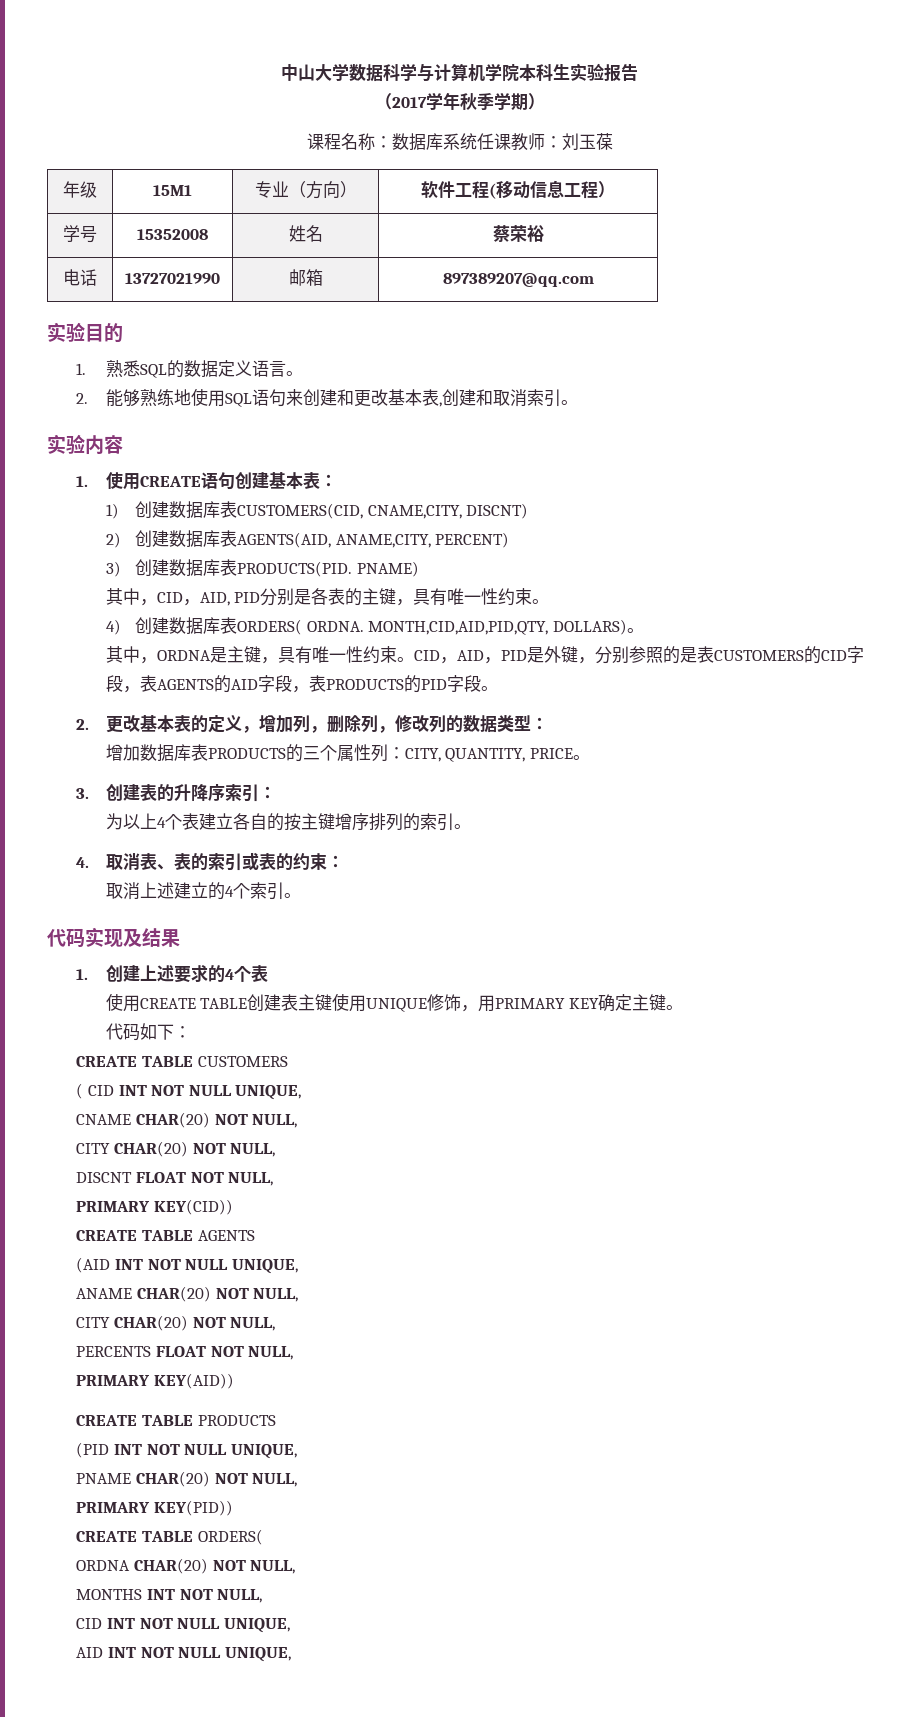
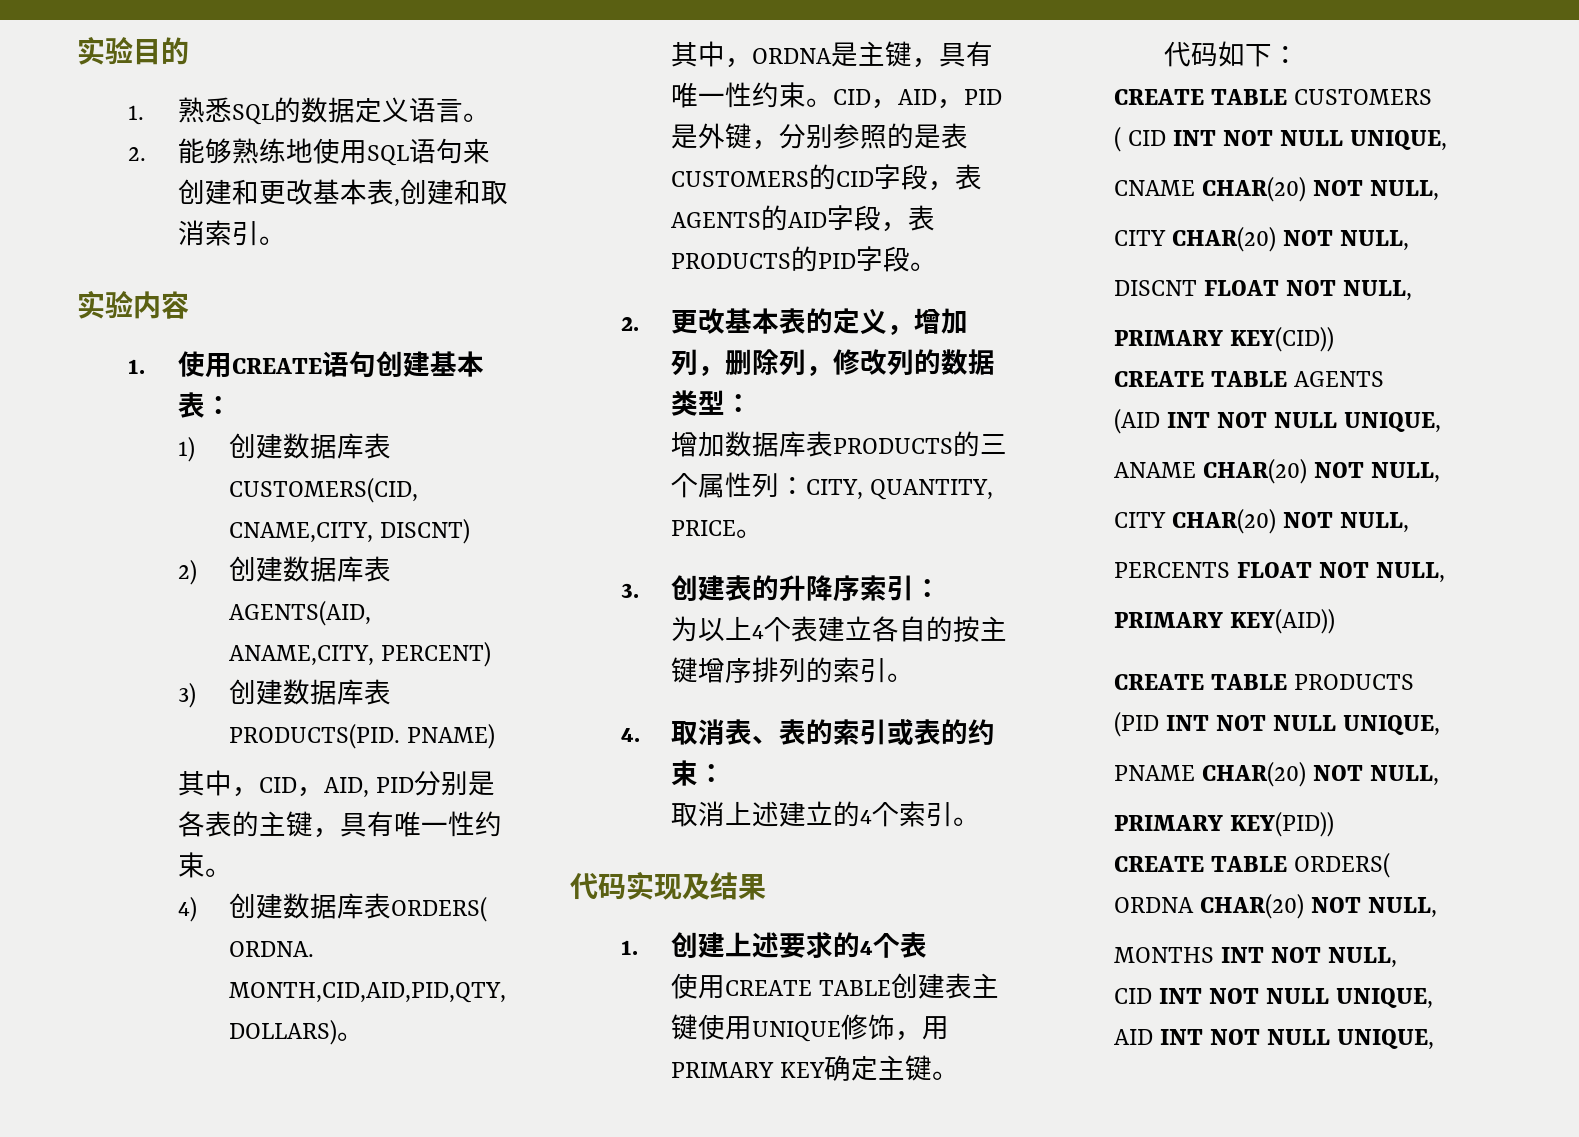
[281,63,638,82] [374,92,545,110] [306,133,613,151] [63,181,97,198] [153,185,192,196] [254,181,357,199] [421,180,615,199] [63,225,97,243] [137,229,208,240] [288,225,323,242] [492,225,544,242] [63,269,97,286] [125,273,220,284] [288,269,323,286] [442,273,594,287] 中山大学数据科学与计算机学院本科生实验报告 // （2017学年秋季学期） // 课程名称：数据库系统任课教师：刘玉葆 // 年级 | 15M1 | 专业（方向） | 软件工程(移动信息工程） // 学号 | 15352008 | 姓名 | 蔡荣裕 // 电话 | 13727021990 | 邮箱 | 897389207@qq.com // -> (77, 51) none

